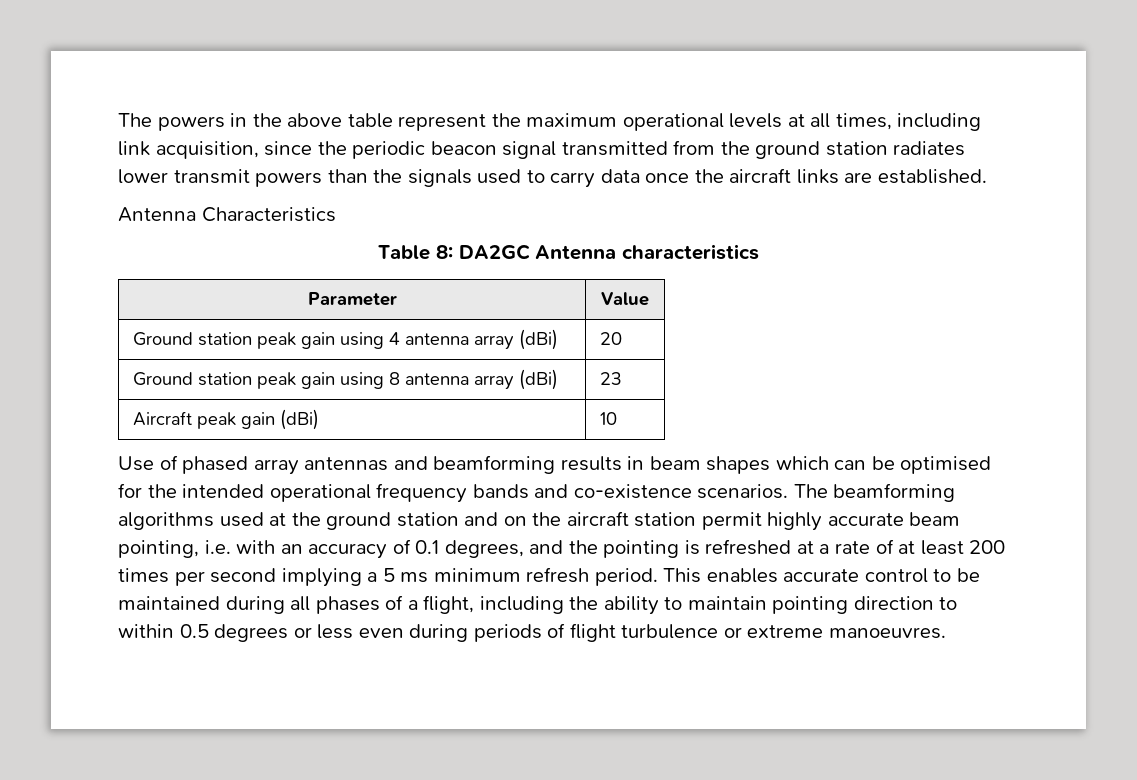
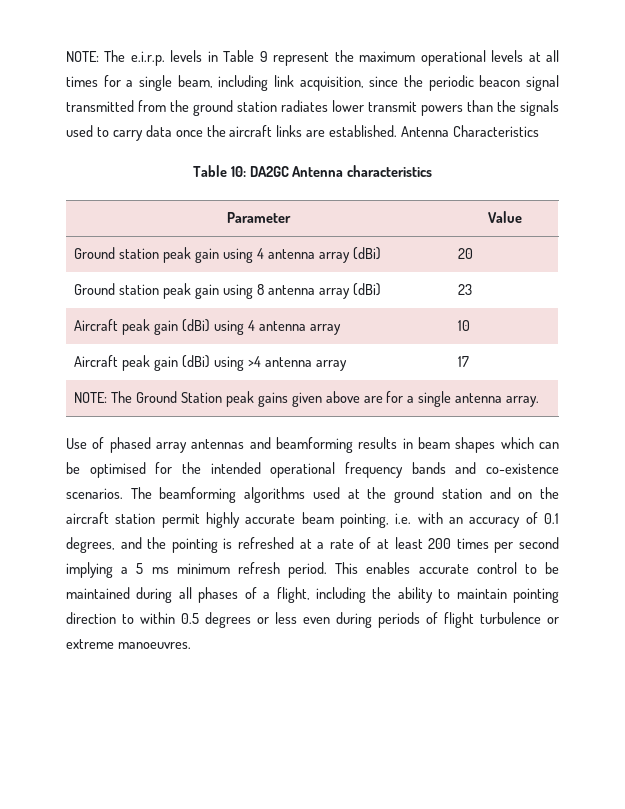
[118,113,393,131] The powers in the above table -> [66,50,268,66] NOTE: The e.i.r.p. levels in Table 9
[835,113,892,130] times, -> [66,75,213,91] times for a single beam,
(988, 176) // -> (398, 131) none
[435,245,453,259] 8: -> [230,166,246,177] 10:
[599,412,617,425] | 10 -> [213,320,341,335] [458,320,471,331] [74,355,347,371] [458,356,470,367] [74,391,540,407] using 4 antenna array | 10 // Aircraft peak gain (dBi) using >4 antenna array | 17 // NOTE: The Ground Station peak gains given above are for a single antenna array.

